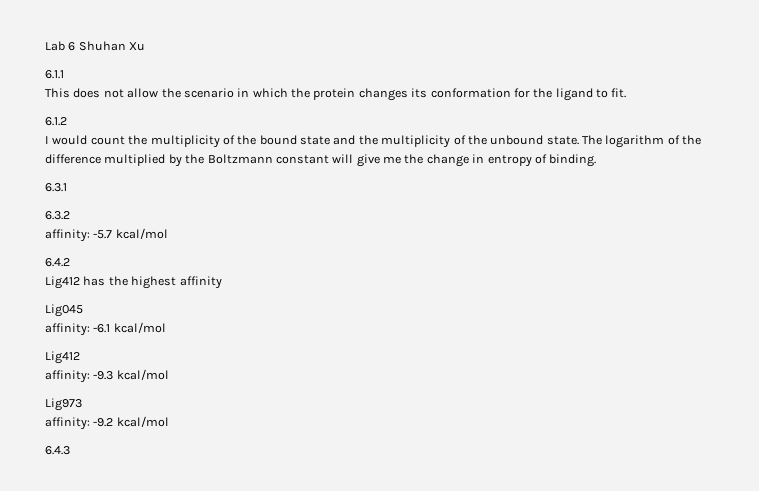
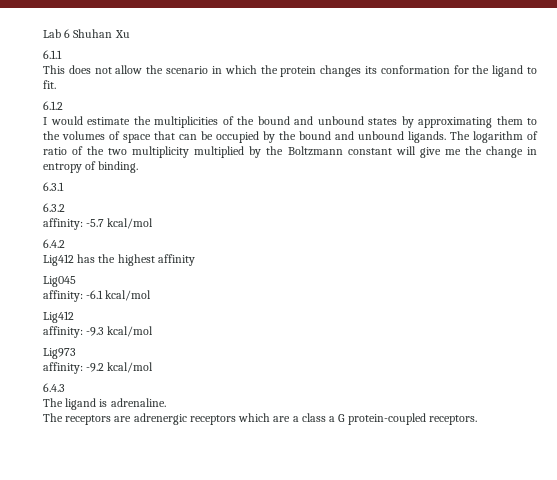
[90,135,702,148] [45,154,101,164] count the multiplicity of the bound state and the multiplicity of the unbound state. The logarithm of the difference -> [87,116,537,128] [43,131,538,143] [43,146,190,158] estimate the multiplicities of the bound and unbound states by approximating them to the volumes of space that can be occupied by the bound and unbound ligands. The logarithm of ratio of the two multiplicity
(70, 450) none -> [43,398,166,410] [43,413,477,425] // The ligand is adrenaline. // The receptors are adrenergic receptors which are a class a G protein-coupled receptors.

